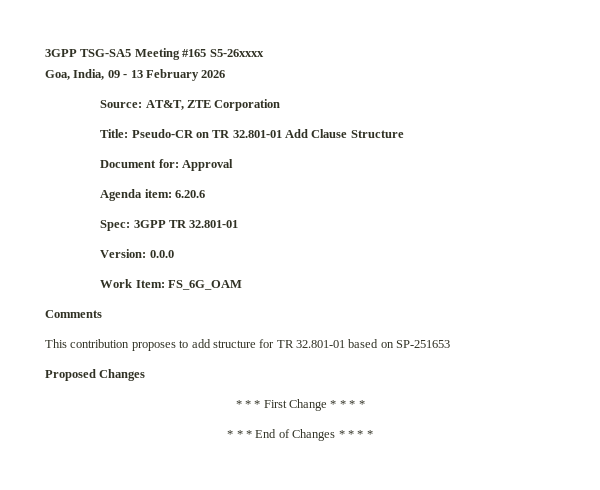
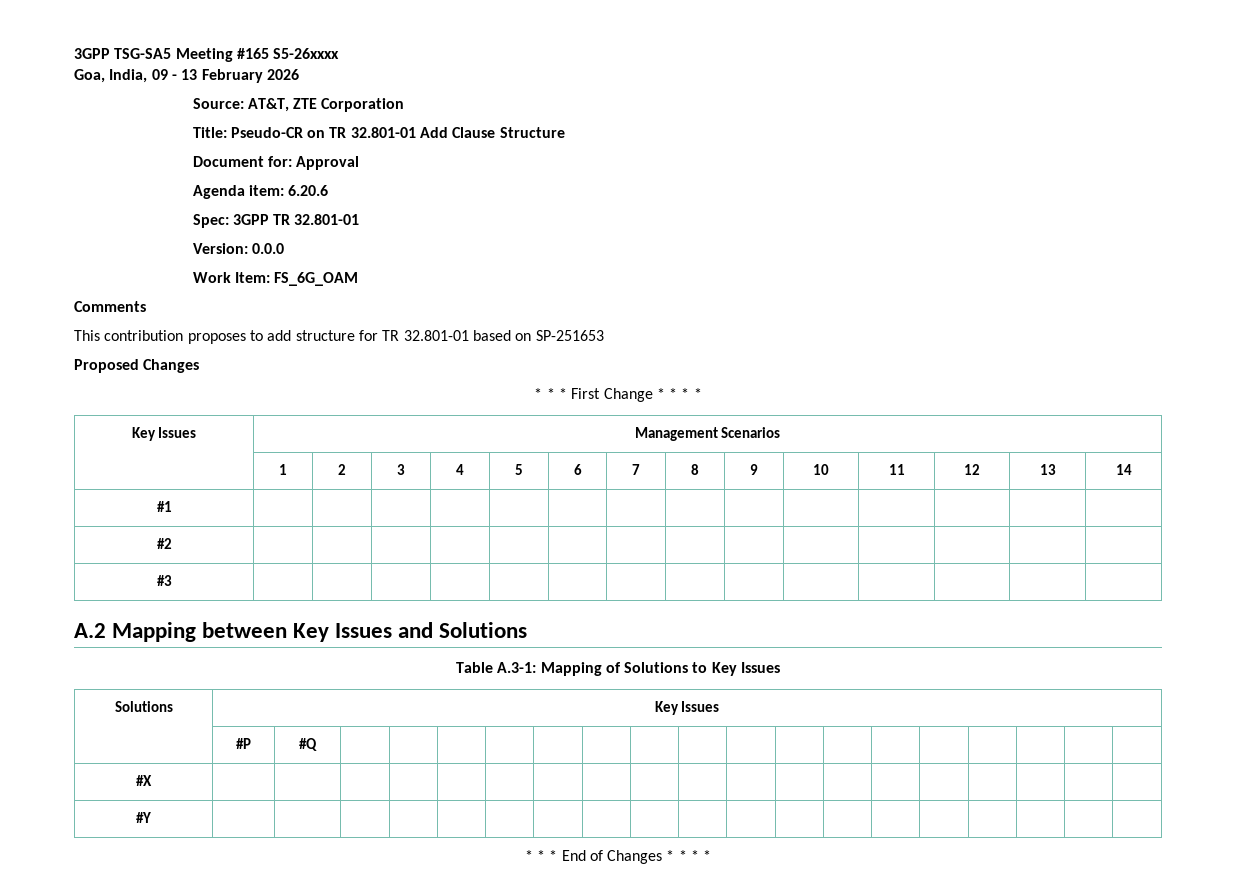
(365, 404) none -> [131,427,197,441] [634,427,781,441] [279,464,287,475] [338,464,346,475] [397,464,405,475] [456,464,464,475] [515,464,523,475] [573,464,582,475] [632,464,640,475] [691,464,699,475] [750,464,758,475] [813,464,829,475] [888,464,905,475] [964,464,980,475] [1039,464,1056,475] [1115,464,1132,475] [156,501,172,512] [156,538,172,549] [156,575,172,586] [74,622,528,642] [455,662,781,676] [114,701,173,712] [654,701,720,715] [236,738,251,749] [299,738,317,751] [136,775,152,786] [136,812,151,823] // Key Issues | Management Scenarios // | 1 | 2 | 3 | 4 | 5 | 6 | 7 | 8 | 9 | 10 | 11 | 12 | 13 | 14 // #1 | | | | | | | | | | | | | | // #2 | | | | | | | | | | | | | | // #3 | | | | | | | | | | | | | | // A.2 Mapping between Key Issues and Solutions // Table A.3-1: Mapping of Solutions to Key Issues // Solutions | Key Issues // | #P | #Q | | | | | | | | | | | | | | | | | // #X | | | | | | | | | | | | | | | | | | | // #Y | | | | | | | | | | | | | | | | | | |

